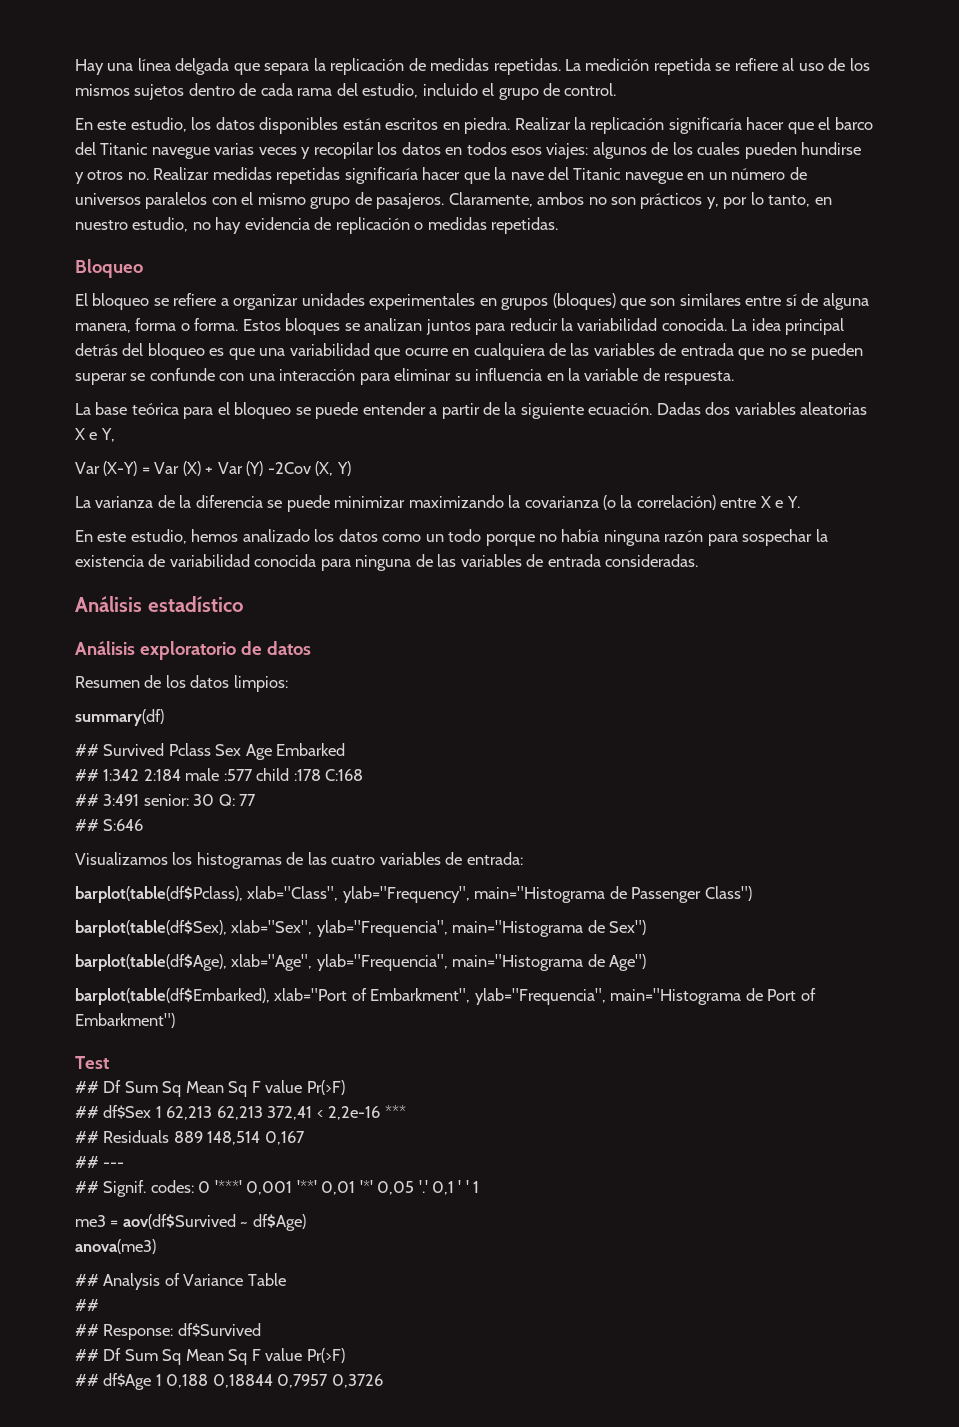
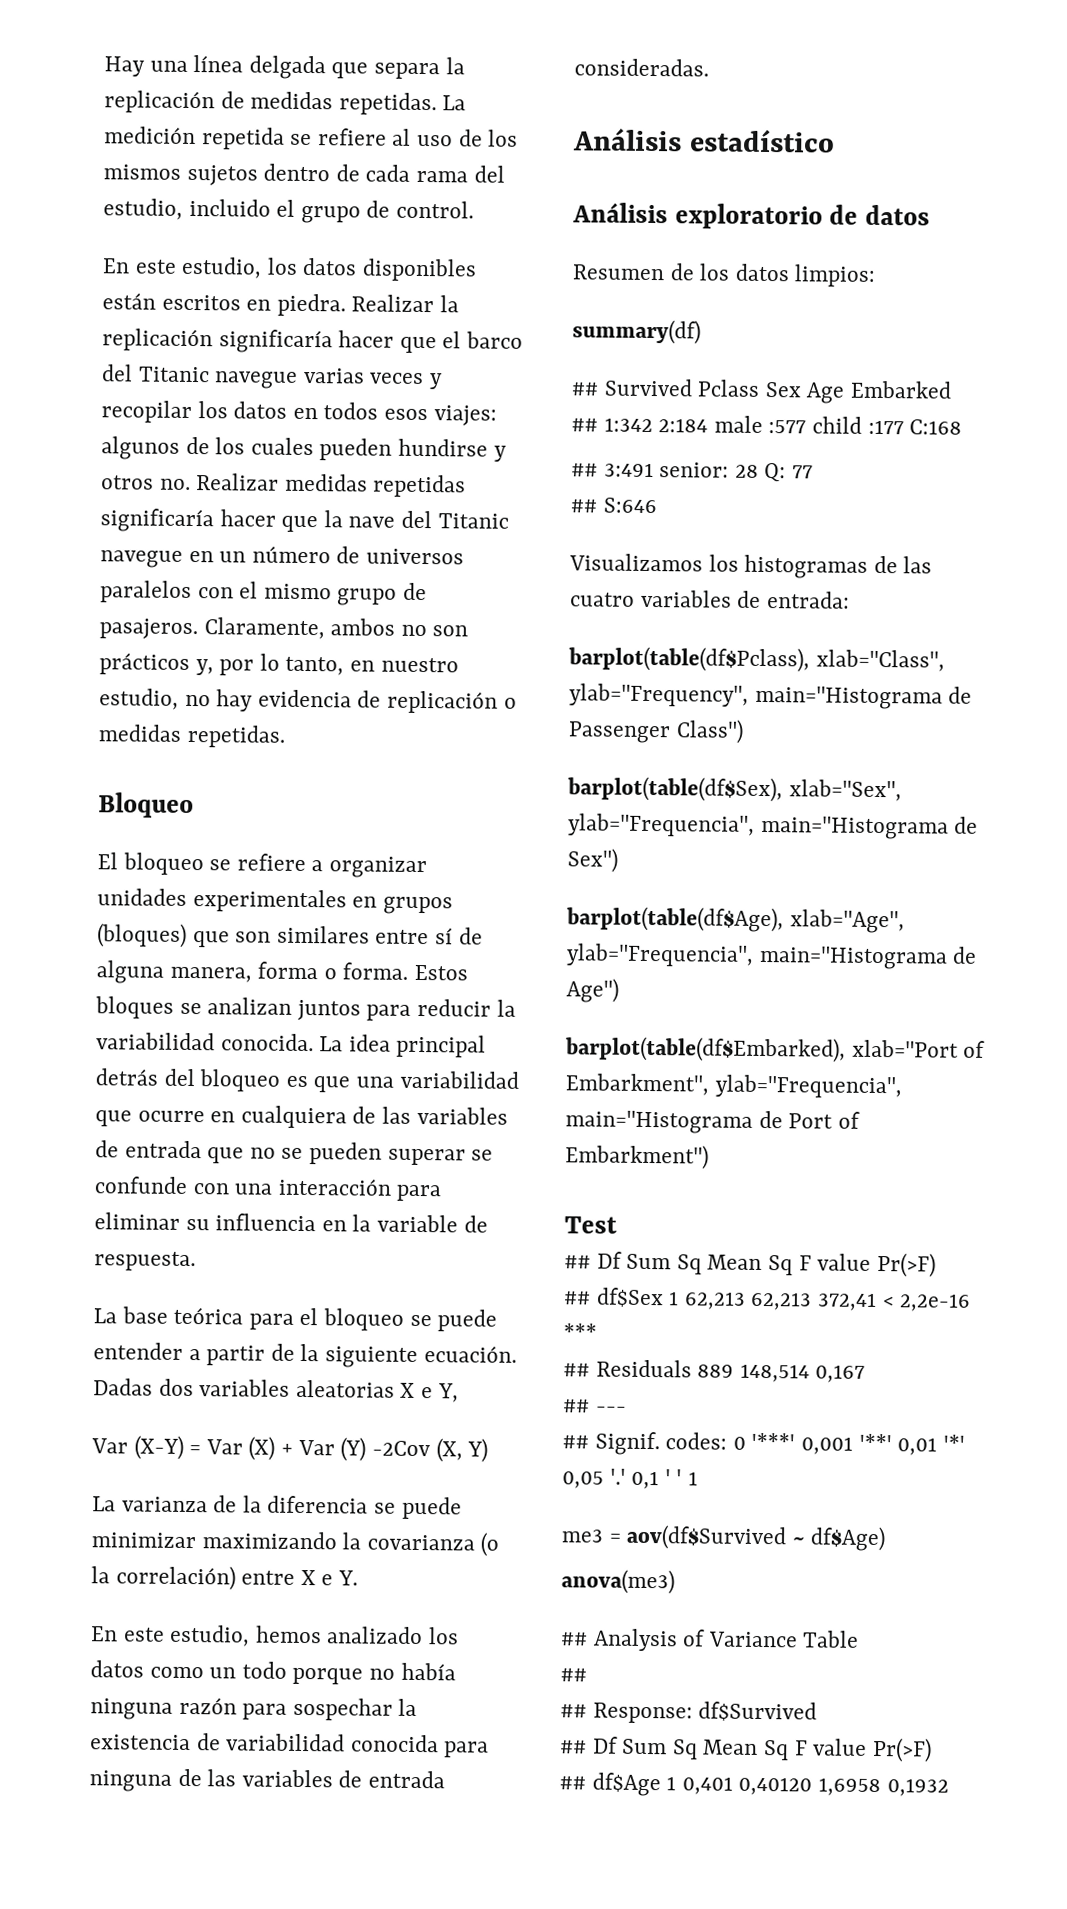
[293,769,321,781] :178 -> [867,419,904,435] :177
[193,794,215,806] 30 -> [734,464,759,478] 28
[166,1374,383,1388] 0,188 0,18844 0,7957 0,3726 -> [681,1776,949,1797] 0,401 0,40120 1,6958 0,1932

